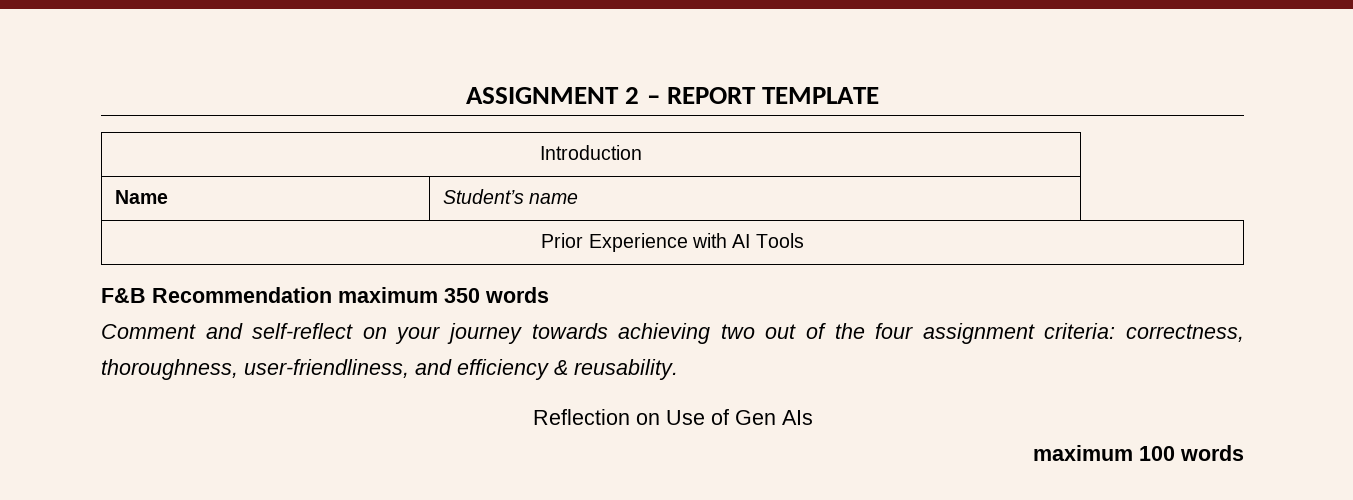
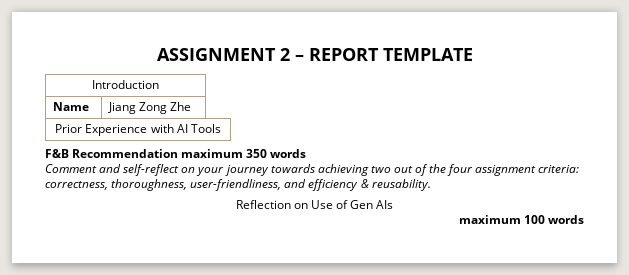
[443,189,579,204] Student’s name -> [107,102,191,114] Jiang Zong Zhe

